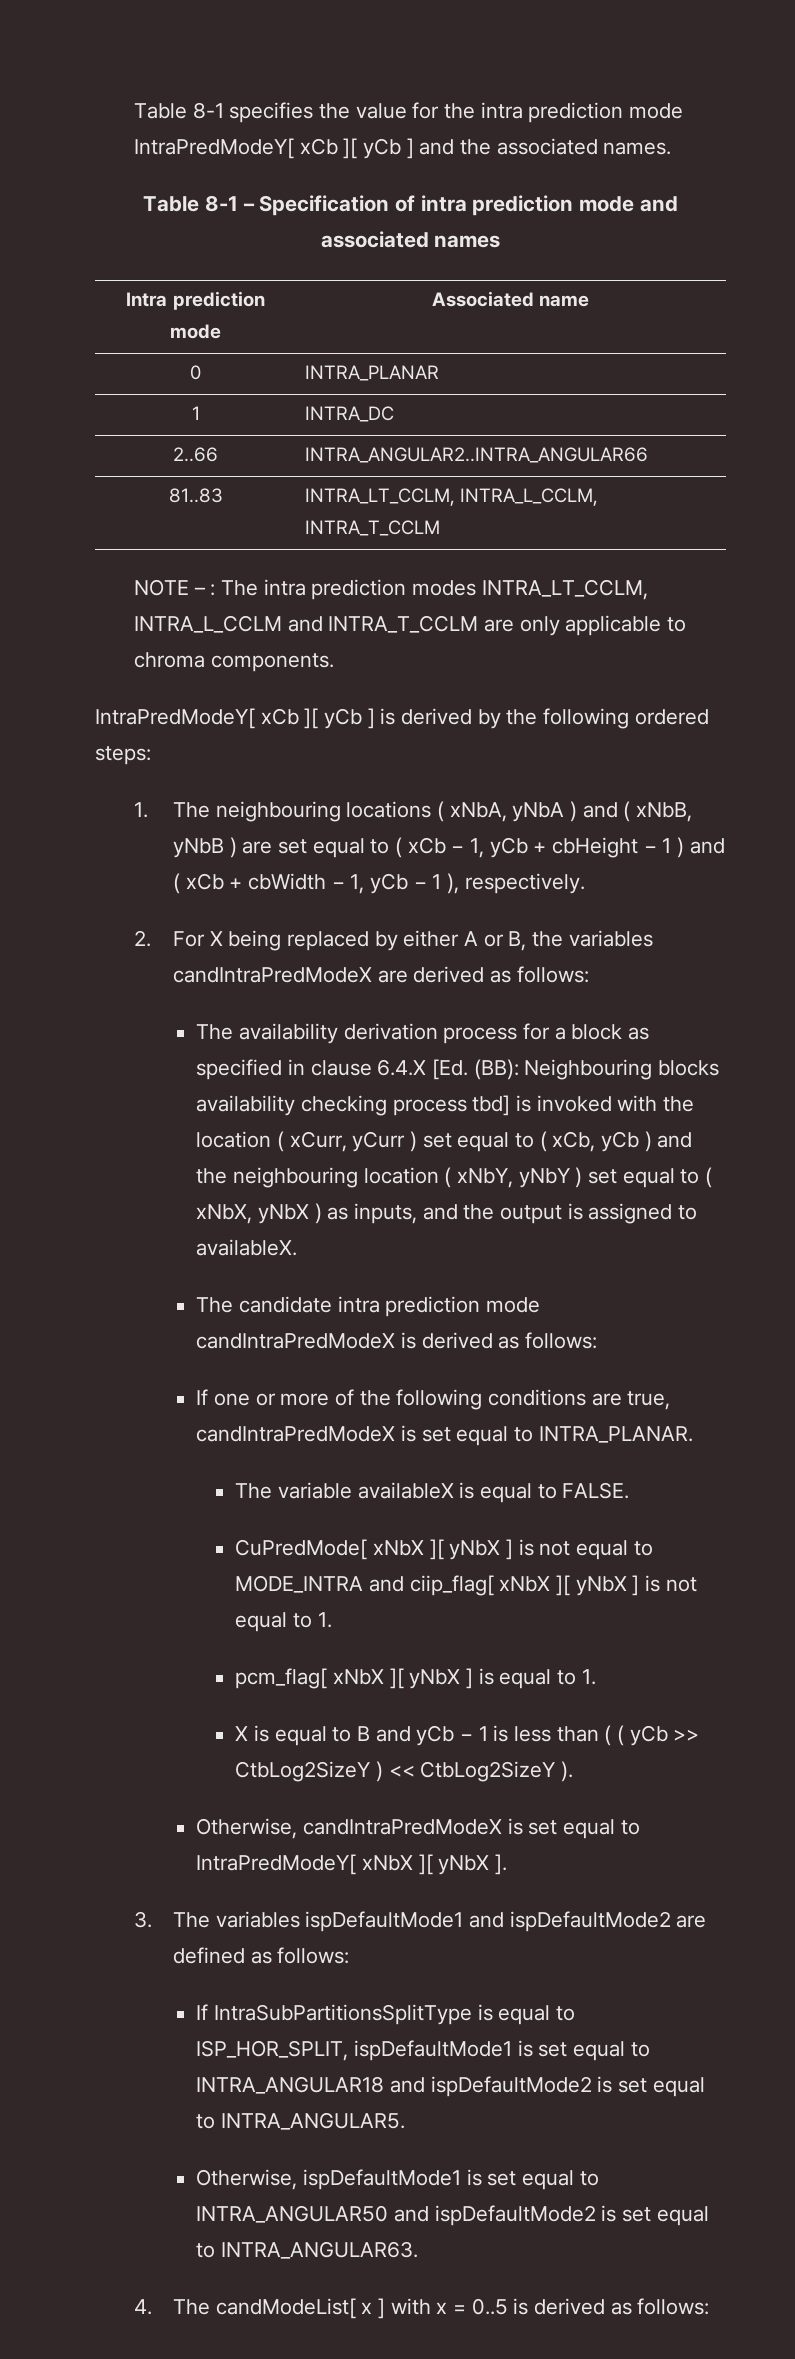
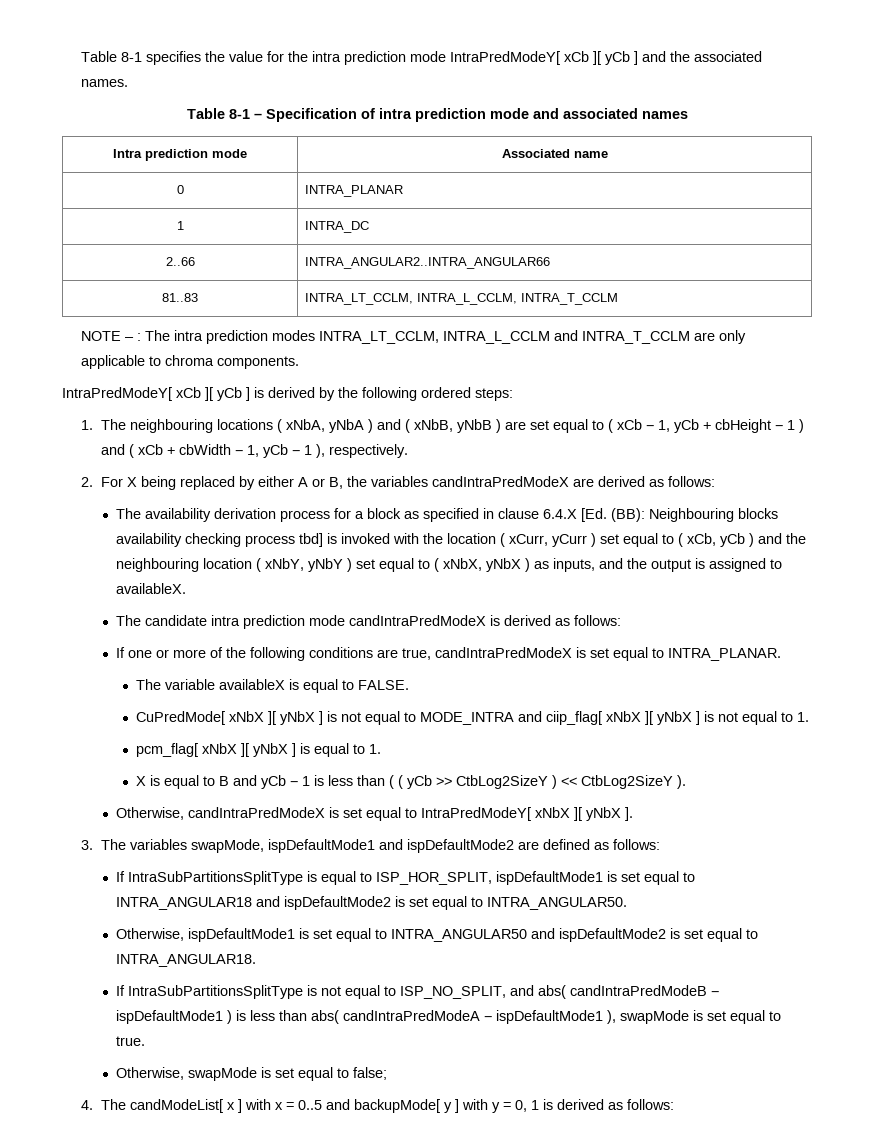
(300, 1919) none -> [190,839,264,853] swapMode,
[220,2112,405,2130] INTRA_ANGULAR5. -> [487,897,628,910] INTRA_ANGULAR50.
[220,2241,418,2259] INTRA_ANGULAR63. -> [116,954,257,967] [116,985,720,999] [116,1010,782,1024] [116,1036,146,1046] [116,1067,388,1081] INTRA_ANGULAR18. // If IntraSubPartitionsSplitType is not equal to ISP_NO_SPLIT, and abs( candIntraPredModeB − ispDefaultMode1 ) is less than abs( candIntraPredModeA − ispDefaultMode1 ), swapMode is set equal to true. // Otherwise, swapMode is set equal to false;
(508, 2306) none -> [325,1099,539,1113] and backupMode[ y ] with y = 0, 1

